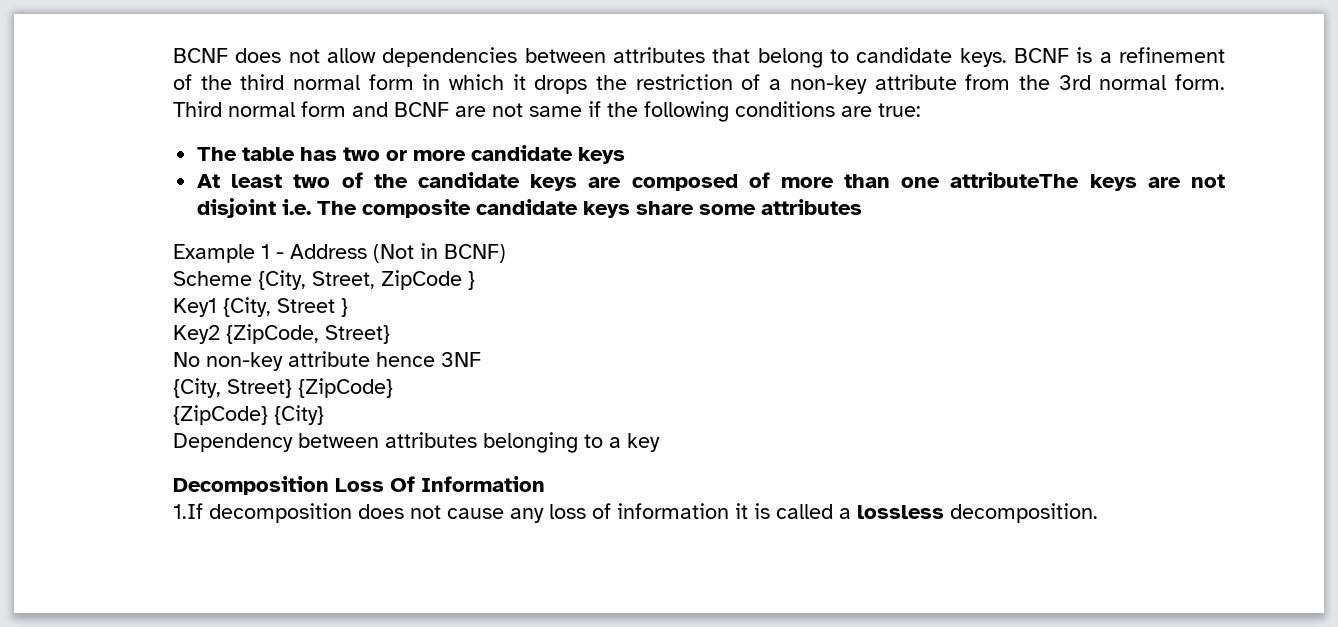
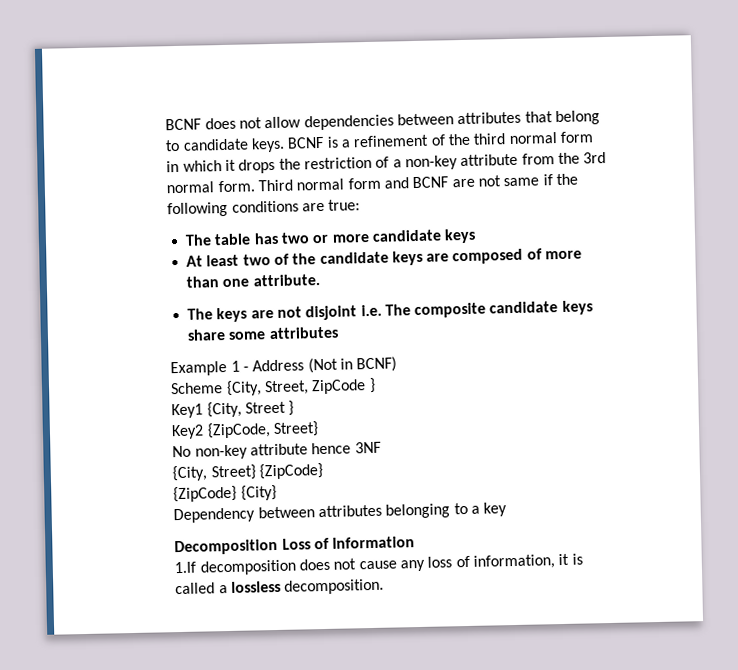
[950,172,1080,188] attributeThe -> [252,274,320,287] [186,308,213,320] attribute. // The
[389,476,415,492] Of -> [313,537,330,550] of
[616,503,729,519] information -> [472,554,555,570] information,

